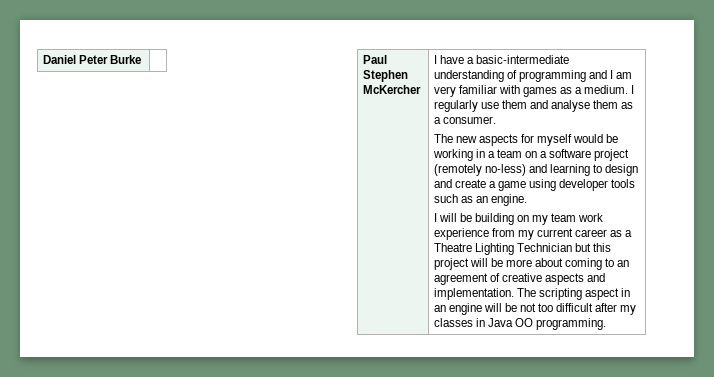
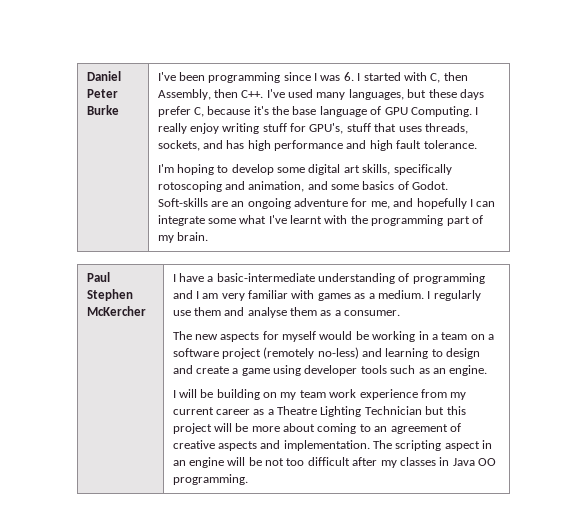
(141, 59) none -> [157,72,468,83] [157,89,484,100] [157,106,479,117] [157,123,468,134] [157,140,477,151] [157,164,452,175] [157,181,449,192] [157,198,496,209] [157,215,483,226] [157,232,208,243] I've been programming since I was 6. I started with C, then Assembly, then C++. I've used many languages, but these days prefer C, because it's the base language of GPU Computing. I really enjoy writing stuff for GPU's, stuff that uses threads, sockets, and has high performance and high fault tolerance. // I'm hoping to develop some digital art skills, specifically rotoscoping and animation, and some basics of Godot. Soft-skills are an ongoing adventure for me, and hopefully I can integrate some what I've learnt with the programming part of my brain.

